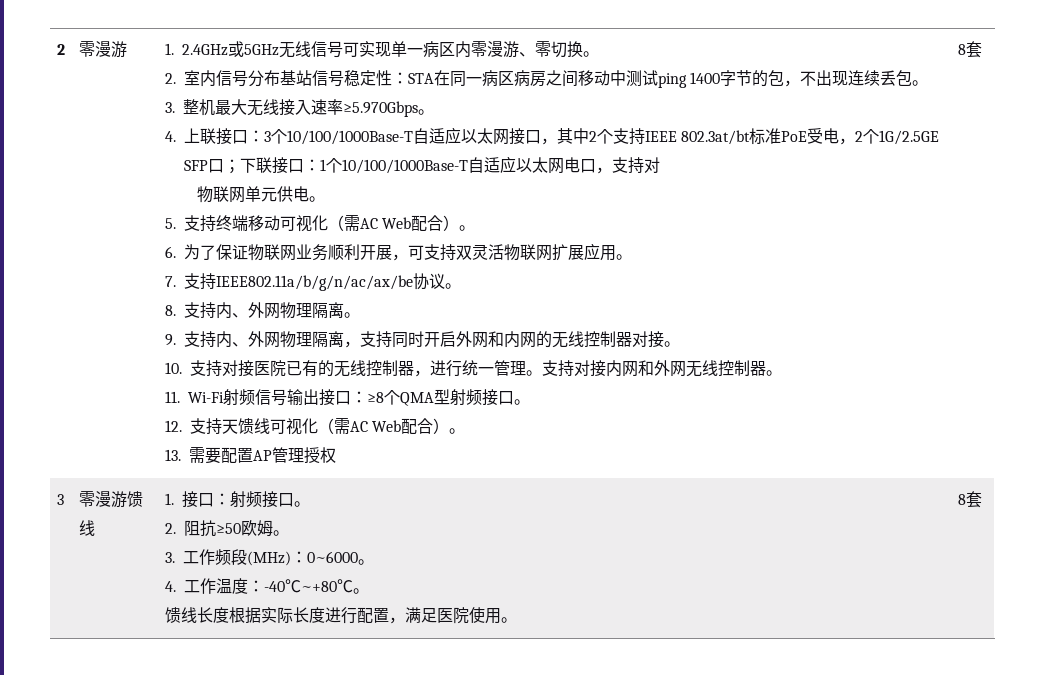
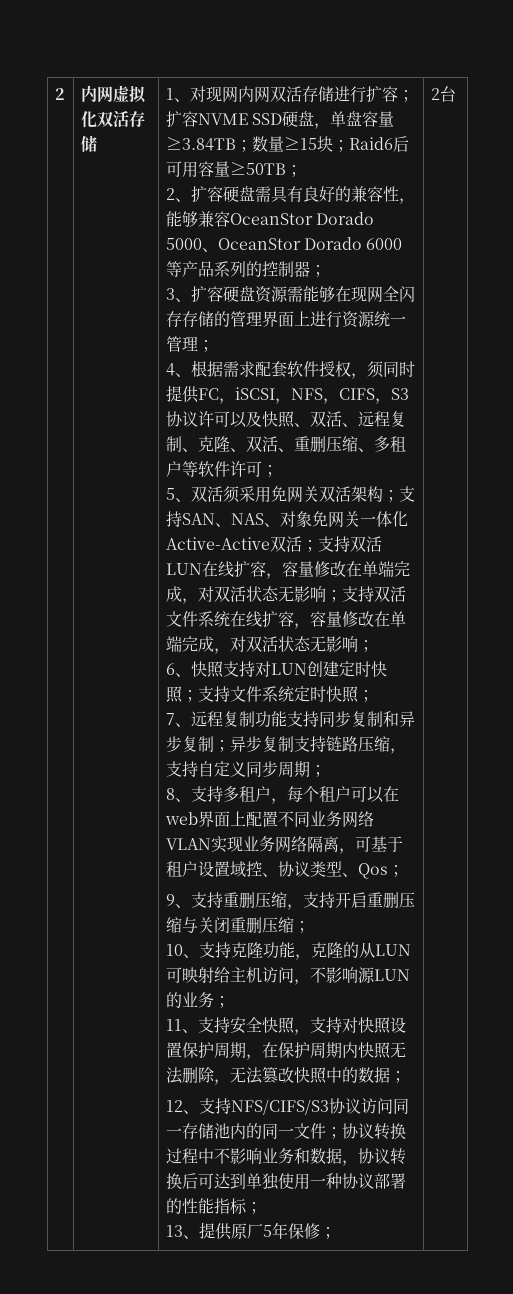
[78,41,127,58] [164,41,599,58] [164,70,928,88] [164,99,434,117] [164,127,939,145] [183,156,660,174] [197,186,326,203] [164,215,475,232] [164,243,632,261] [164,273,461,291] [164,302,360,319] [164,331,680,348] [164,360,782,377] [164,389,530,406] [164,418,465,435] [164,447,336,464] [957,41,982,58] [56,494,64,505] [78,491,143,508] [78,520,95,536] [164,491,310,508] [164,520,289,537] [164,549,374,566] [164,578,369,594] [164,607,517,624] [957,491,982,508] 零漫游 | 1. 2.4GHz或5GHz无线信号可实现单一病区内零漫游、零切换。 // 2.室内信号分布基站信号稳定性：STA在同一病区病房之间移动中测试ping 1400字节的包，不出现连续丢包。 // 3.整机最大无线接入速率≥5.970Gbps。 // 4.上联接口：3个10/100/1000Base-T自适应以太网接口，其中2个支持IEEE 802.3at/bt标准PoE受电，2个1G/2.5GE SFP口；下联接口：1个10/100/1000Base-T自适应以太网电口，支持对 // 物联网单元供电。 // 5.支持终端移动可视化（需AC Web配合）。 // 6.为了保证物联网业务顺利开展，可支持双灵活物联网扩展应用。 // 7.支持IEEE802.11a/b/g/n/ac/ax/be协议。 // 8.支持内、外网物理隔离。 // 9.支持内、外网物理隔离，支持同时开启外网和内网的无线控制器对接。 // 10.支持对接医院已有的无线控制器，进行统一管理。支持对接内网和外网无线控制器。 // 11. Wi-Fi射频信号输出接口：≥8个QMA型射频接口。 // 12.支持天馈线可视化（需AC Web配合）。 // 13.需要配置AP管理授权 | 8套 // 3 | 零漫游馈线 | 1.接口：射频接口。 // 2.阻抗≥50欧姆。 // 3.工作频段(MHz)：0~6000。 // 4.工作温度：-40℃~+80℃。 // 馈线长度根据实际长度进行配置，满足医院使用。 | 8套 -> [80,85,146,103] [80,110,145,128] [80,135,97,152] [165,86,414,103] [165,111,395,129] [165,136,409,152] [165,161,302,178] [165,186,415,204] [165,211,375,228] [165,237,403,252] [165,261,326,277] [165,286,415,303] [165,311,406,328] [165,336,214,352] [165,360,415,379] [165,385,409,404] [165,411,406,428] [165,436,406,452] [165,461,278,477] [165,486,415,503] [165,511,408,528] [165,536,382,552] [165,561,410,579] [165,586,406,604] [165,611,406,629] [165,636,374,654] [165,661,387,678] [165,686,374,703] [165,711,415,728] [165,736,406,754] [165,761,326,778] [165,786,399,804] [164,811,374,828] [165,836,403,854] [165,861,404,879] [165,892,415,910] [165,917,310,933] [165,942,411,960] [165,967,410,985] [165,992,230,1008] [165,1017,406,1035] [165,1042,406,1060] [165,1067,406,1085] [165,1098,409,1115] [165,1123,406,1140] [165,1148,406,1166] [165,1173,406,1190] [165,1198,262,1215] [165,1222,336,1240] [430,86,456,102] 内网虚拟化双活存储 | 1、对现网内网双活存储进行扩容；扩容NVME SSD硬盘，单盘容量≥3.84TB；数量≥15块；Raid6后可用容量≥50TB； // 2、扩容硬盘需具有良好的兼容性，能够兼容OceanStor Dorado 5000、OceanStor Dorado 6000等产品系列的控制器； // 3、扩容硬盘资源需能够在现网全闪存存储的管理界面上进行资源统一管理； // 4、根据需求配套软件授权，须同时提供FC，iSCSI，NFS，CIFS，S3协议许可以及快照、双活、远程复制、克隆、双活、重删压缩、多租户等软件许可； // 5、双活须采用免网关双活架构；支持SAN、NAS、对象免网关一体化Active-Active双活；支持双活LUN在线扩容，容量修改在单端完成，对双活状态无影响；支持双活文件系统在线扩容，容量修改在单端完成，对双活状态无影响； // 6、快照支持对LUN创建定时快照；支持文件系统定时快照； // 7、远程复制功能支持同步复制和异步复制；异步复制支持链路压缩，支持自定义同步周期； // 8、支持多租户，每个租户可以在web界面上配置不同业务网络VLAN实现业务网络隔离，可基于租户设置域控、协议类型、Qos； // 9、支持重删压缩，支持开启重删压缩与关闭重删压缩； // 10、支持克隆功能，克隆的从LUN可映射给主机访问，不影响源LUN的业务； // 11、支持安全快照，支持对快照设置保护周期，在保护周期内快照无法删除，无法篡改快照中的数据； // 12、支持NFS/CIFS/S3协议访问同一存储池内的同一文件；协议转换过程中不影响业务和数据，协议转换后可达到单独使用一种协议部署的性能指标； // 13、提供原厂5年保修； | 2台

